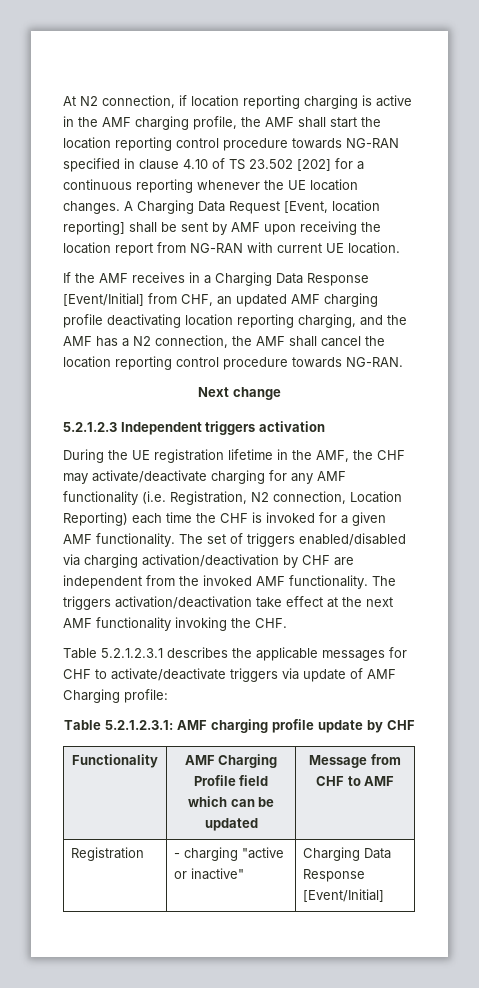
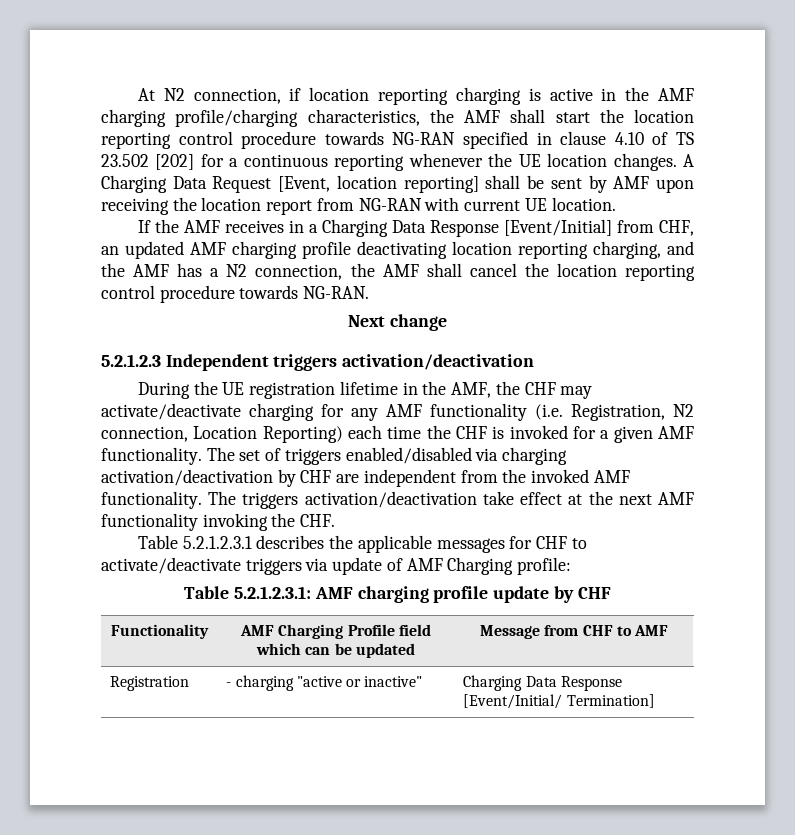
[193,116,237,130] profile, -> [175,109,420,127] profile/charging characteristics,
[258,421,325,432] activation -> [342,354,535,370] activation/deactivation
[303,889,385,902] [Event/Initial] -> [463,694,655,709] [Event/Initial/ Termination]

